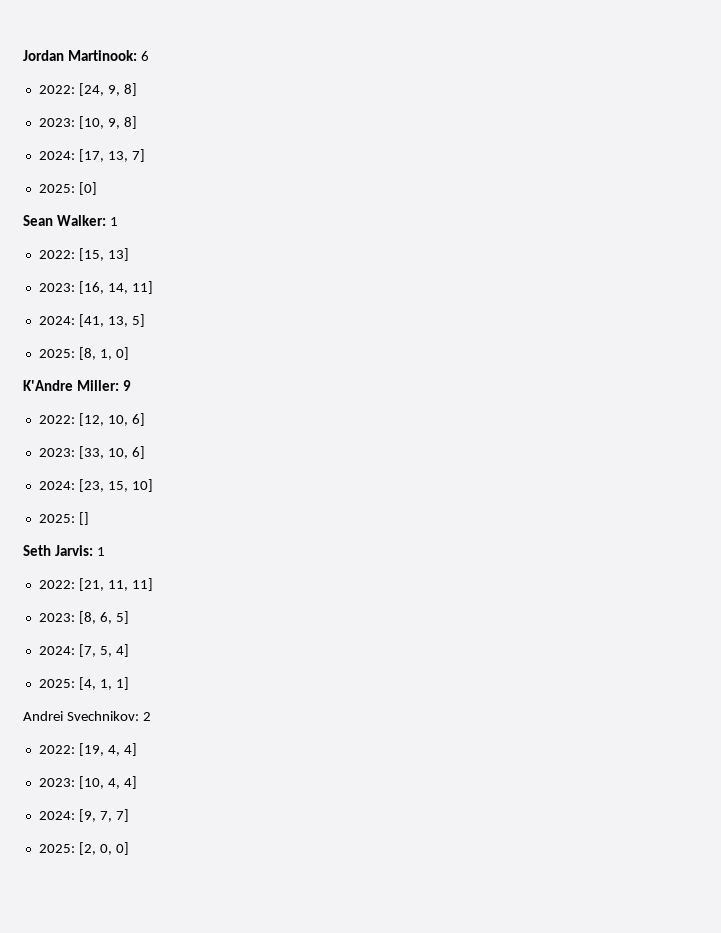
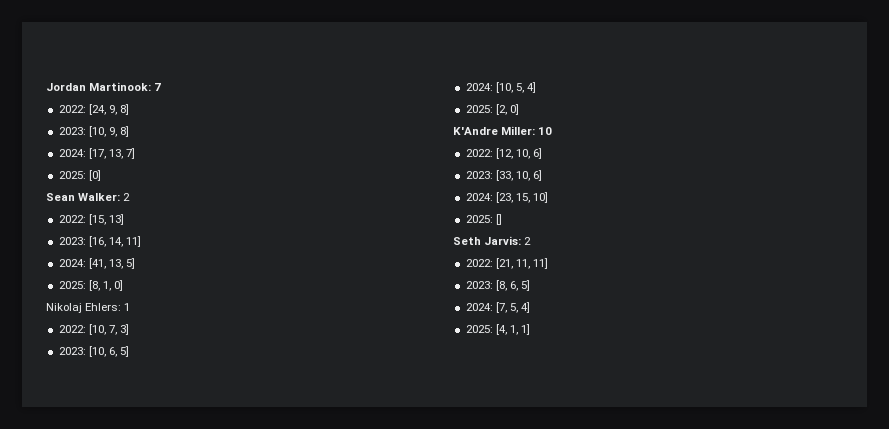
[140,51,149,61] 6 -> [154,83,162,91] 7
[109,217,118,226] 1 -> [123,193,131,201] 2
(129, 353) none -> [46,303,131,313] [58,324,129,335] [58,346,129,357] [465,82,536,93] [465,104,519,115] // Nikolaj Ehlers: 1 // 2022: [10, 7, 3] // 2023: [10, 6, 5] // 2024: [10, 5, 4] // 2025: [2, 0]
[122,380,131,391] 9 -> [538,127,553,135] 10
[96,547,105,556] 1 -> [524,237,532,245] 2
[23,711,151,721] [38,743,137,756] [38,776,137,789] [38,809,129,822] [38,842,129,855] // Andrei Svechnikov: 2 // 2022: [19, 4, 4] // 2023: [10, 4, 4] // 2024: [9, 7, 7] // 2025: [2, 0, 0] -> (530, 329) none

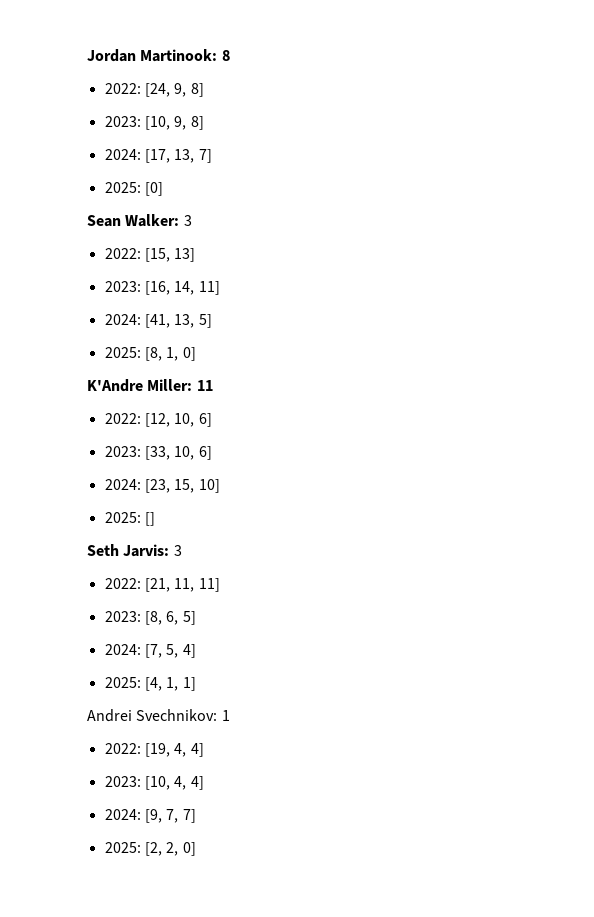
[154,83,162,91] 7 -> [221,50,230,61] 8
[123,193,131,201] 2 -> [183,215,192,226] 3
[46,303,131,313] [58,324,129,335] [58,346,129,357] [465,82,536,93] [465,104,519,115] // Nikolaj Ehlers: 1 // 2022: [10, 7, 3] // 2023: [10, 6, 5] // 2024: [10, 5, 4] // 2025: [2, 0] -> (196, 354) none
[538,127,553,135] 10 -> [196,380,213,391] 11
[524,237,532,245] 2 -> [173,545,182,556] 3
(530, 329) none -> [87,709,230,722] [104,743,204,757] [104,776,204,790] [104,809,196,823] [104,842,196,856] // Andrei Svechnikov: 1 // 2022: [19, 4, 4] // 2023: [10, 4, 4] // 2024: [9, 7, 7] // 2025: [2, 2, 0]

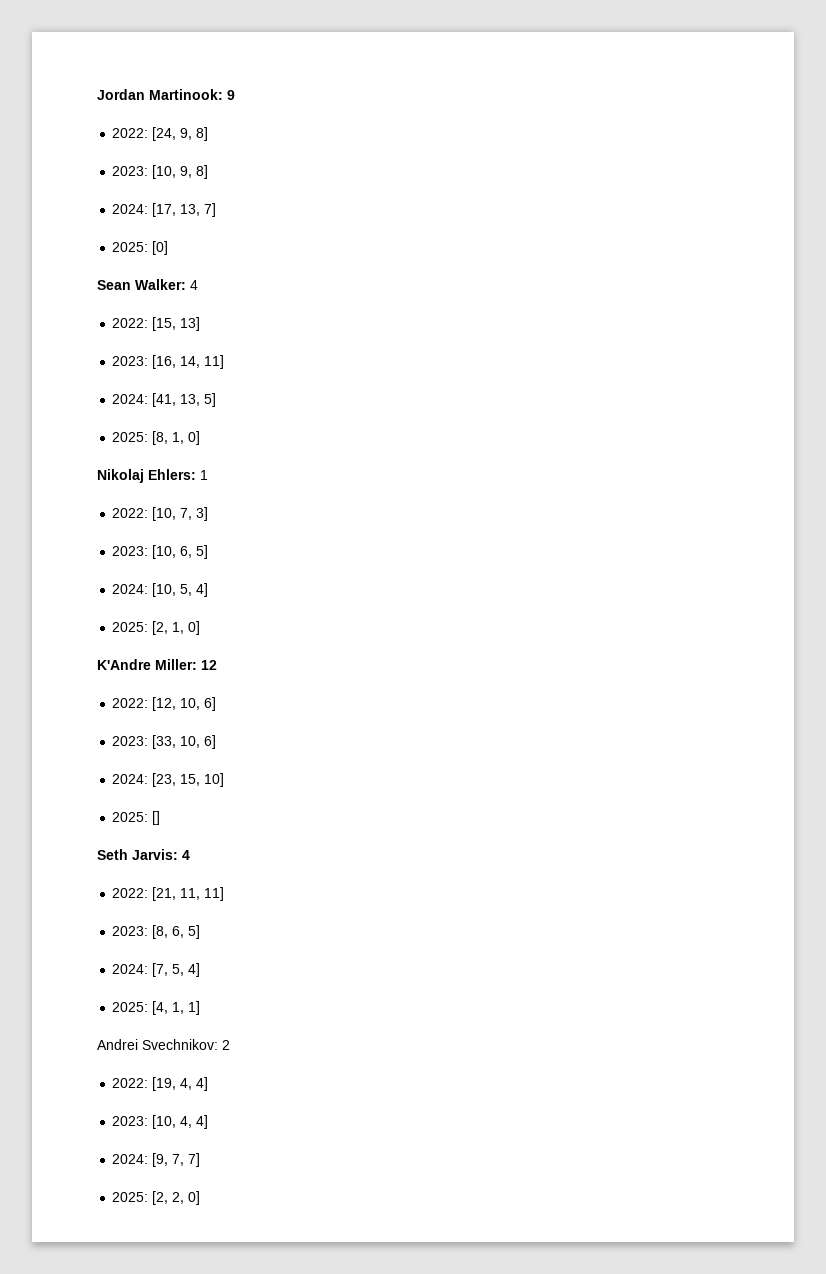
[221,50,230,61] 8 -> [227,90,235,100] 9
[183,215,192,226] 3 -> [190,280,198,290] 4
(196, 354) none -> [97,469,208,483] [112,507,209,521] [112,545,209,559] [112,583,209,597] [112,621,201,635] // Nikolaj Ehlers: 1 // 2022: [10, 7, 3] // 2023: [10, 6, 5] // 2024: [10, 5, 4] // 2025: [2, 1, 0]
[196,380,213,391] 11 -> [201,660,217,670] 12
[173,545,182,556] 3 -> [182,850,190,860] 4
[221,710,230,721] 1 -> [222,1040,230,1050] 2

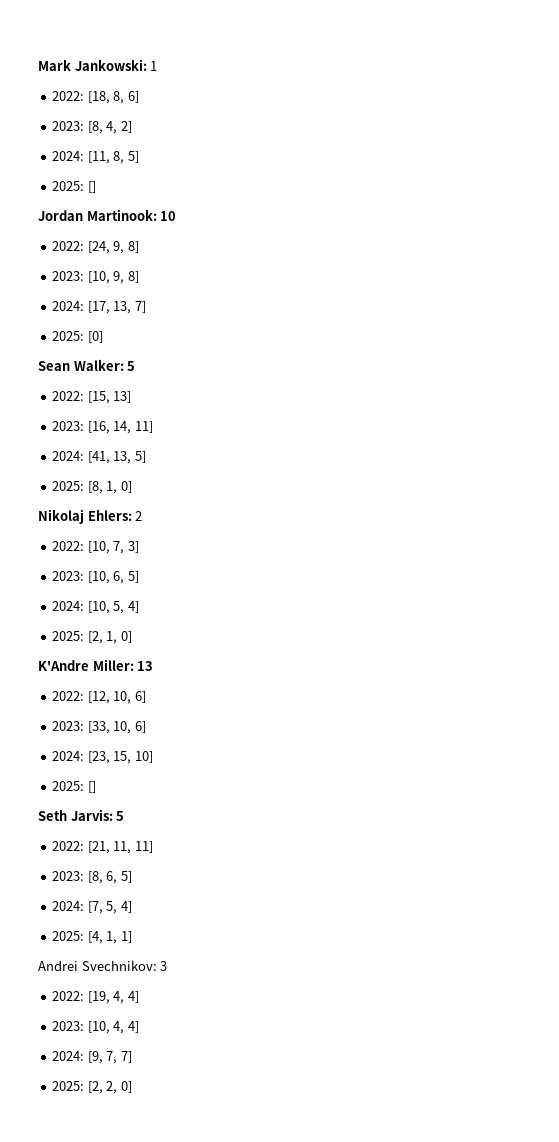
(97, 94) none -> [38,59,158,71] [52,91,139,104] [52,121,132,134] [52,151,139,164] [52,181,96,193] Mark Jankowski: 1 // 2022: [18, 8, 6] // 2023: [8, 4, 2] // 2024: [11, 8, 5] // 2025: [] //
[227,90,235,100] 9 -> [160,211,177,221] 10
[190,280,198,290] 4 -> [127,361,136,371] 5
[200,470,208,480] 1 -> [135,511,143,521] 2
[201,660,217,670] 12 -> [137,661,154,671] 13
[182,850,190,860] 4 -> [116,811,125,821] 5
[222,1040,230,1050] 2 -> [160,961,168,971] 3

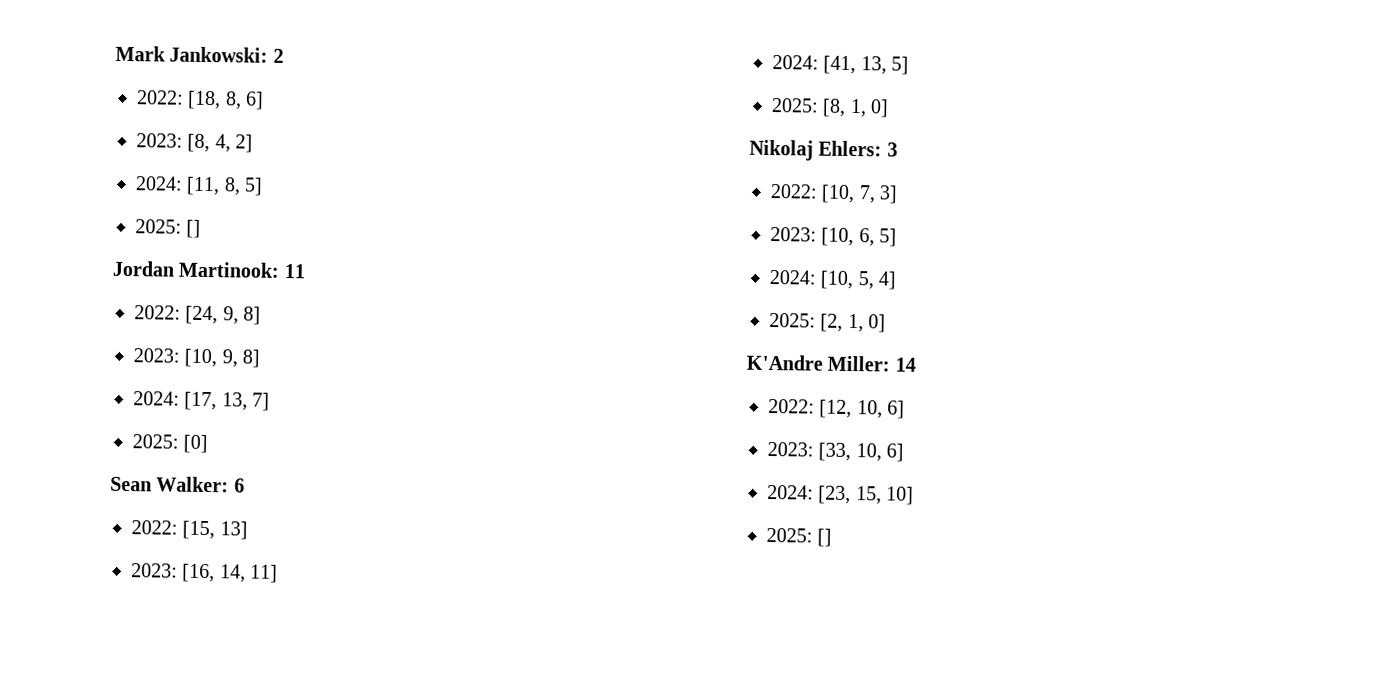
[150,61,158,71] 1 -> [272,48,284,63] 2
[160,211,177,221] 10 -> [283,263,306,279] 11
[127,361,136,371] 5 -> [233,478,245,493] 6
[135,511,143,521] 2 -> [886,142,898,157] 3
[137,661,154,671] 13 -> [894,357,916,372] 14
[38,809,125,821] [52,841,153,854] [52,871,132,884] [52,901,132,914] [52,931,132,944] [38,960,168,971] [52,991,139,1004] [52,1021,139,1034] [52,1051,132,1064] [52,1081,132,1094] // Seth Jarvis: 5 // 2022: [21, 11, 11] // 2023: [8, 6, 5] // 2024: [7, 5, 4] // 2025: [4, 1, 1] // Andrei Svechnikov: 3 // 2022: [19, 4, 4] // 2023: [10, 4, 4] // 2024: [9, 7, 7] // 2025: [2, 2, 0] -> (833, 537) none

